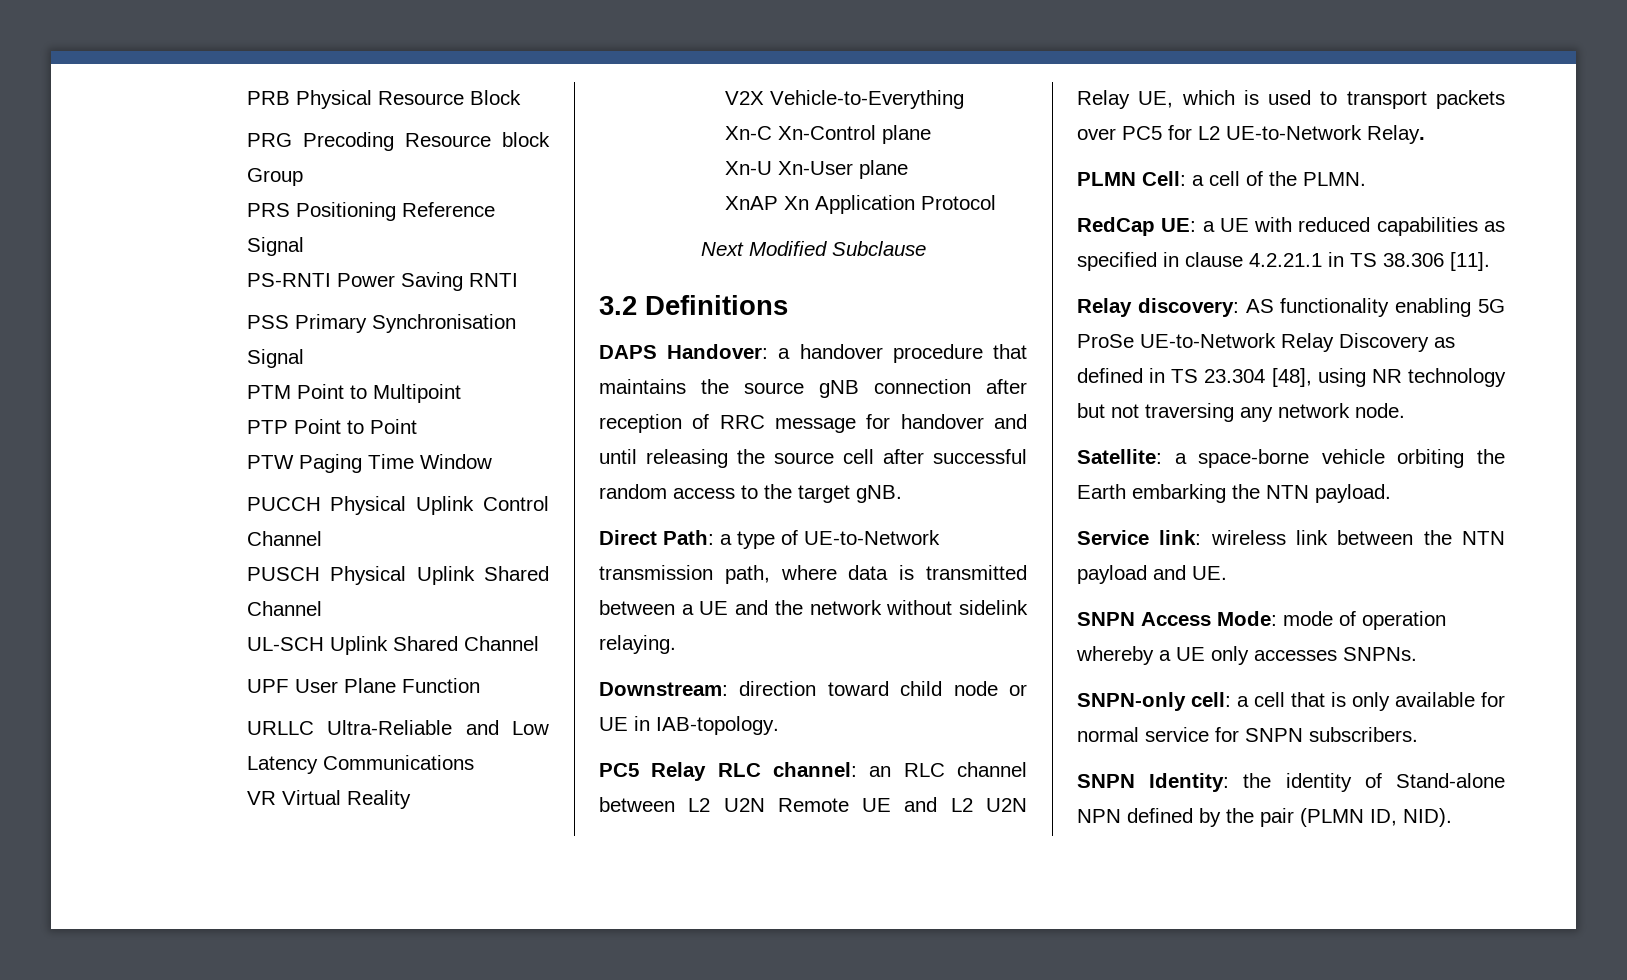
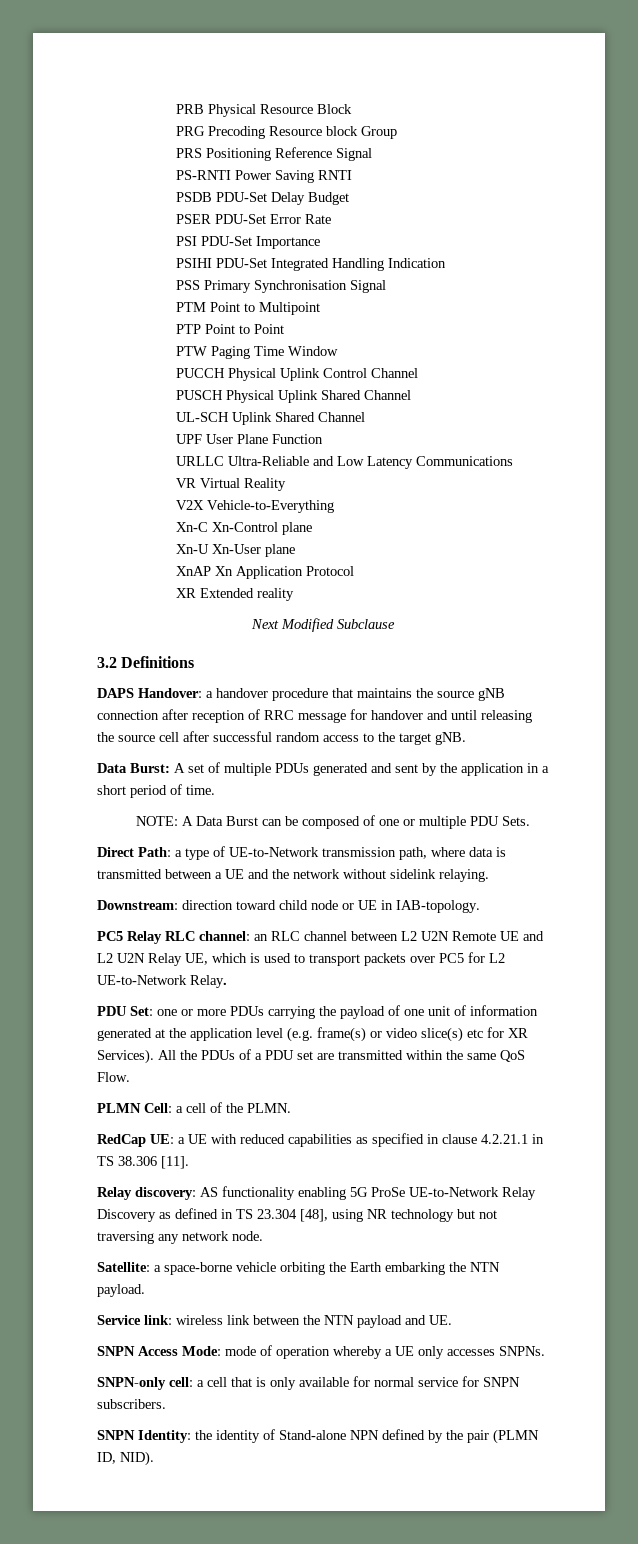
(518, 280) none -> [175,192,349,205] [175,214,331,224] [175,236,320,249] [175,258,446,271] // PSDB PDU-Set Delay Budget // PSER PDU-Set Error Rate // PSI PDU-Set Importance // PSIHI PDU-Set Integrated Handling Indication
(996, 202) none -> [175,588,294,601] // XR Extended reality
(902, 494) none -> [97,762,549,776] [97,784,215,798] [136,815,531,829] // Data Burst: A set of multiple PDUs generated and sent by the application in a short period of time. // NOTE: A Data Burst can be composed of one or multiple PDU Sets.
(1425, 134) none -> [97,1005,538,1019] [97,1027,528,1042] [97,1049,525,1064] [97,1072,130,1082] // PDU Set: one or more PDUs carrying the payload of one unit of information generated at the application level (e.g. frame(s) or video slice(s) etc for XR Services). All the PDUs of a PDU set are transmitted within the same QoS Flow.

